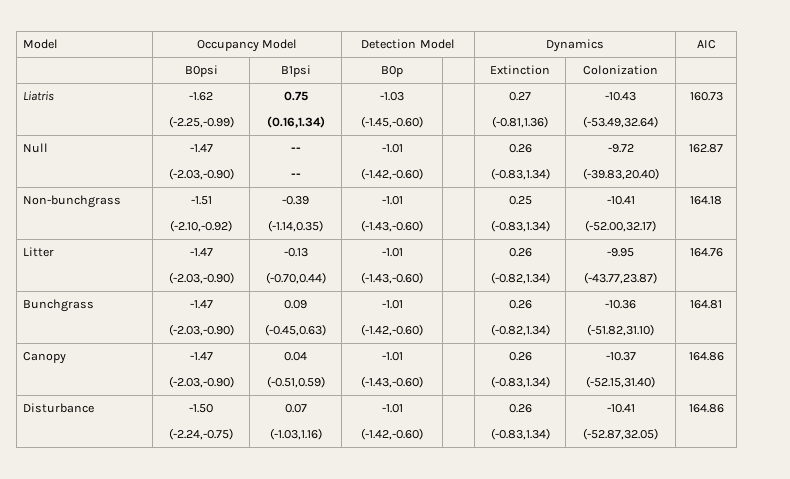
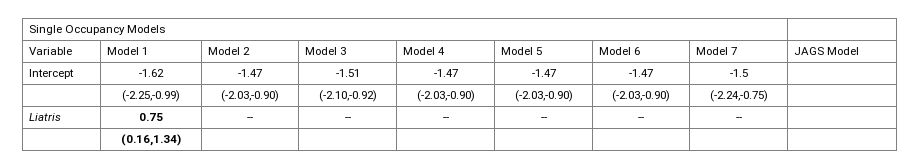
[23,39,59,49] [196,39,298,52] [361,39,455,49] [546,39,604,52] [696,40,716,49] [184,65,218,77] [280,65,311,77] [381,66,403,77] [490,65,550,75] [583,65,658,75] [23,91,55,101] [189,92,213,101] [168,116,234,128] [283,91,308,101] [266,116,325,128] [380,92,404,101] [361,116,423,128] [509,92,531,101] [492,116,548,128] [605,92,636,101] [583,116,658,128] [689,92,723,101] [23,143,49,153] [189,144,213,153] [168,168,234,180] [290,147,301,152] [290,173,301,178] [381,144,403,153] [361,168,423,180] [508,144,532,153] [490,168,550,180] [607,144,634,153] [582,168,659,180] [689,144,723,153] [23,195,122,208] [190,196,212,205] [170,220,232,232] [282,196,309,205] [268,220,323,232] [381,196,403,205] [361,220,423,232] [508,196,532,205] [490,220,550,232] [606,196,635,205] [585,220,656,232] [690,196,722,205] [23,247,55,257] [189,248,213,257] [168,272,234,284] [283,248,308,257] [265,272,326,284] [381,248,403,257] [361,272,423,284] [508,248,532,257] [490,272,550,284] [607,248,634,257] [584,272,657,284] [689,248,723,257] [23,299,95,312] [189,300,213,309] [168,324,234,336] [284,300,307,309] [265,324,326,336] [381,300,403,309] [361,324,423,336] [508,300,532,309] [490,324,550,336] [605,300,636,309] [587,324,654,336] [690,300,722,309] [23,352,67,364] [189,352,213,361] [168,376,234,388] [284,352,307,361] [266,376,325,388] [381,352,403,361] [361,376,423,388] [508,352,532,361] [490,376,550,388] [605,352,636,361] [586,376,655,388] [688,352,724,361] [23,403,95,413] [189,404,213,413] [169,428,233,440] [284,404,307,413] [269,428,322,440] [381,404,403,413] [361,428,423,440] [508,404,532,413] [490,428,550,440] [606,404,635,413] [583,428,658,440] [688,404,724,413] Model | Occupancy Model | Detection Model | Dynamics | AIC // | B0psi | B1psi | B0p | | Extinction | Colonization | // Liatris | -1.62 // (-2.25,-0.99) | 0.75 // (0.16,1.34) | -1.03 // (-1.45,-0.60) | | 0.27 // (-0.81,1.36) | -10.43 // (-53.49,32.64) | 160.73 // Null | -1.47 // (-2.03,-0.90) | -- // -- | -1.01 // (-1.42,-0.60) | | 0.26 // (-0.83,1.34) | -9.72 // (-39.83,20.40) | 162.87 // Non-bunchgrass | -1.51 // (-2.10,-0.92) | -0.39 // (-1.14,0.35) | -1.01 // (-1.43,-0.60) | | 0.25 // (-0.83,1.34) | -10.41 // (-52.00,32.17) | 164.18 // Litter | -1.47 // (-2.03,-0.90) | -0.13 // (-0.70,0.44) | -1.01 // (-1.43,-0.60) | | 0.26 // (-0.82,1.34) | -9.95 // (-43.77,23.87) | 164.76 // Bunchgrass | -1.47 // (-2.03,-0.90) | 0.09 // (-0.45,0.63) | -1.01 // (-1.42,-0.60) | | 0.26 // (-0.82,1.34) | -10.36 // (-51.82,31.10) | 164.81 // Canopy | -1.47 // (-2.03,-0.90) | 0.04 // (-0.51,0.59) | -1.01 // (-1.43,-0.60) | | 0.26 // (-0.83,1.34) | -10.37 // (-52.15,31.40) | 164.86 // Disturbance | -1.50 // (-2.24,-0.75) | 0.07 // (-1.03,1.16) | -1.01 // (-1.42,-0.60) | | 0.26 // (-0.83,1.34) | -10.41 // (-52.87,32.05) | 164.86 -> [28,25,166,35] [28,47,72,55] [106,47,148,55] [207,47,250,55] [304,47,346,55] [402,47,445,55] [500,47,542,55] [598,47,640,55] [695,47,737,55] [793,47,859,55] [28,69,74,79] [139,69,164,77] [238,69,262,77] [335,69,360,77] [433,69,458,77] [531,69,556,77] [629,69,653,77] [729,69,748,77] [122,90,180,102] [221,90,279,102] [318,90,377,102] [416,90,475,102] [514,90,573,102] [612,90,670,102] [709,90,768,102] [28,113,61,121] [139,113,163,121] [247,117,254,121] [344,117,351,121] [442,117,449,121] [540,117,547,121] [638,117,644,121] [735,117,742,121] [121,134,181,146] Single Occupancy Models | // Variable | Model 1 | Model 2 | Model 3 | Model 4 | Model 5 | Model 6 | Model 7 | JAGS Model // Intercept | -1.62 | -1.47 | -1.51 | -1.47 | -1.47 | -1.47 | -1.5 | // | (-2.25,-0.99) | (-2.03,-0.90) | (-2.10,-0.92) | (-2.03,-0.90) | (-2.03,-0.90) | (-2.03,-0.90) | (-2.24,-0.75) | // Liatris | 0.75 | -- | -- | -- | -- | -- | -- | // | (0.16,1.34) | | | | | | |

